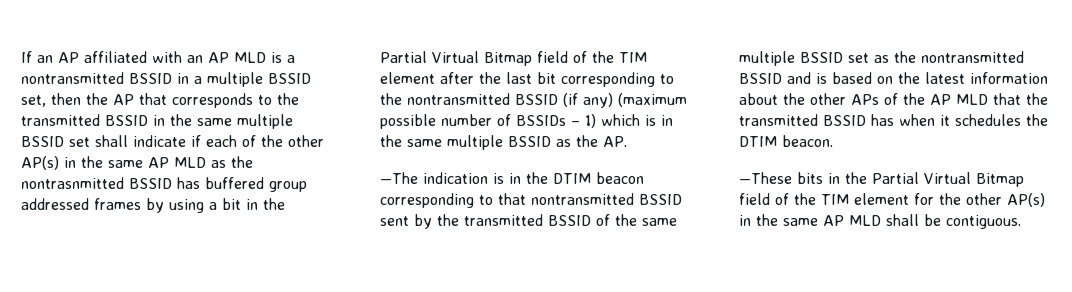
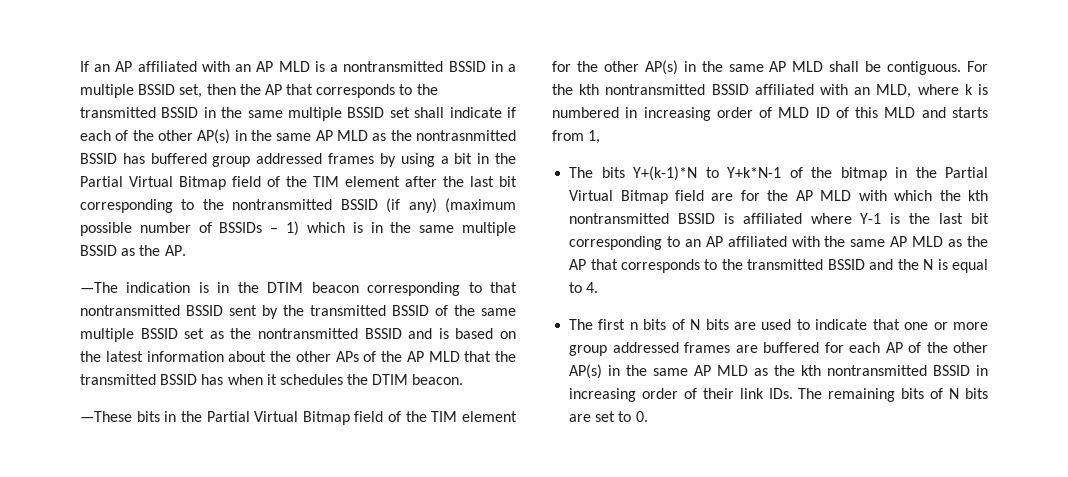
(1021, 222) none -> [967,61,988,72] [552,84,988,98] [552,107,988,121] [552,130,601,144] [569,166,988,181] [569,190,988,204] [569,213,989,224] [569,236,988,250] [569,259,988,273] [569,282,599,293] [569,319,989,330] [569,342,988,356] [569,364,988,379] [569,388,988,402] [569,411,648,422] For the kth nontransmitted BSSID affiliated with an MLD, where k is numbered in increasing order of MLD ID of this MLD and starts from 1, // The bits Y+(k-1)*N to Y+k*N-1 of the bitmap in the Partial Virtual Bitmap field are for the AP MLD with which the kth nontransmitted BSSID is affiliated where Y-1 is the last bit corresponding to an AP affiliated with the same AP MLD as the AP that corresponds to the transmitted BSSID and the N is equal to 4. // The first n bits of N bits are used to indicate that one or more group addressed frames are buffered for each AP of the other AP(s) in the same AP MLD as the kth nontransmitted BSSID in increasing order of their link IDs. The remaining bits of N bits are set to 0.

